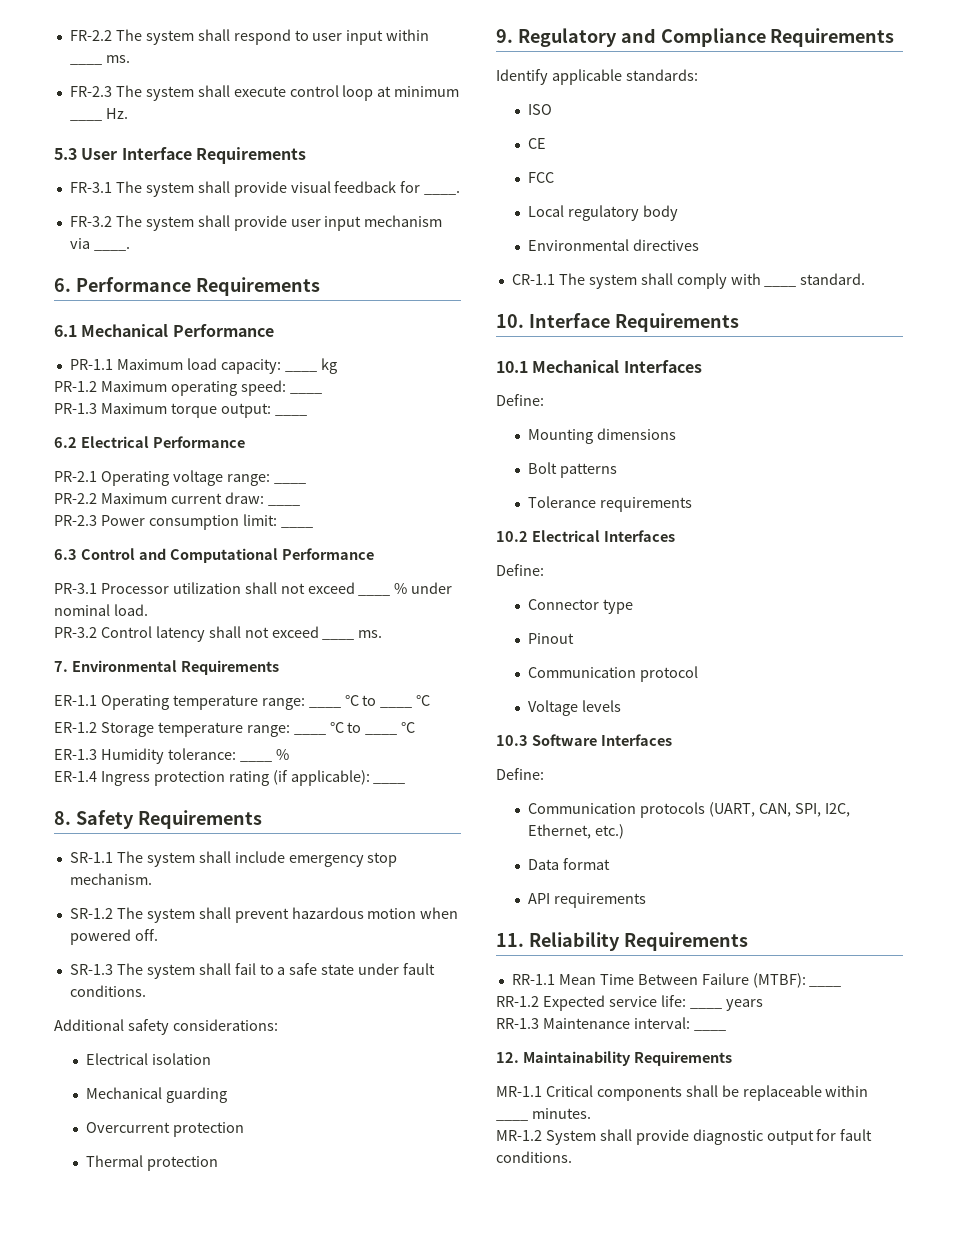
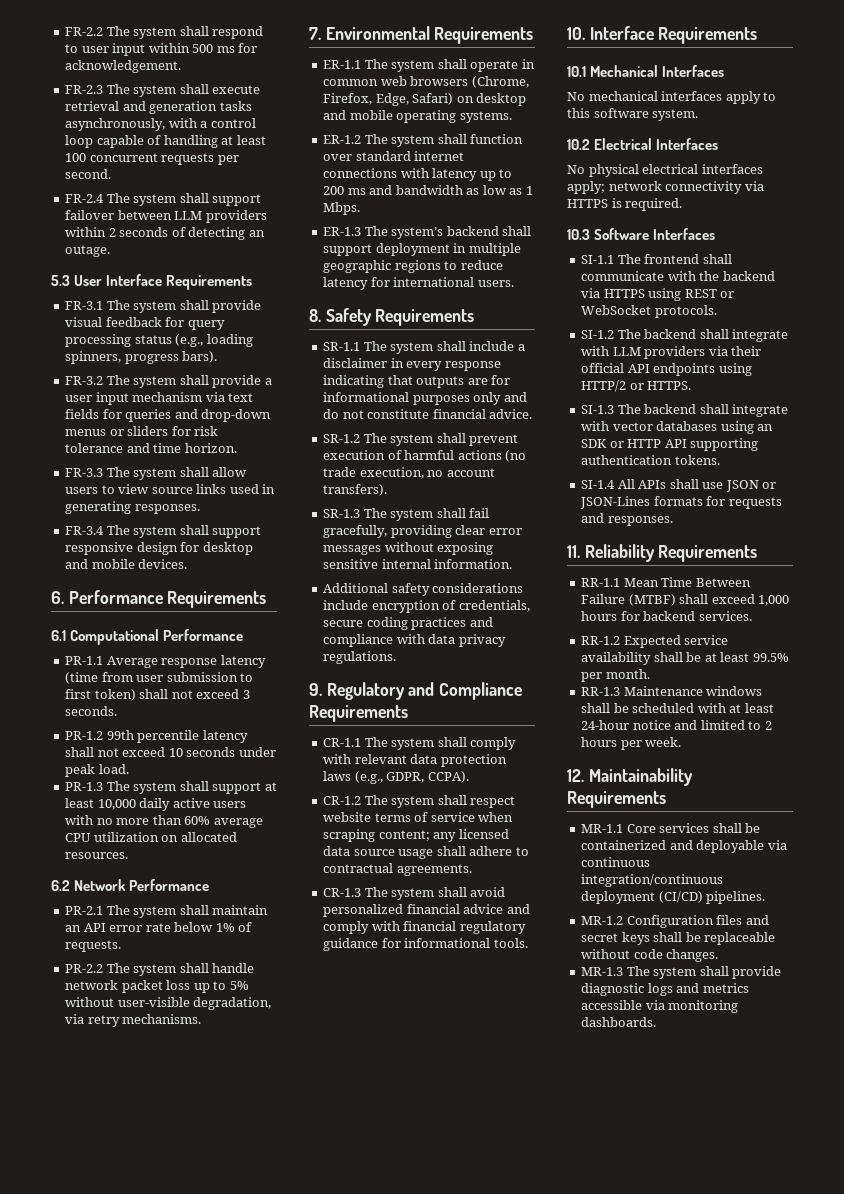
[69,63,102,65] [105,55,130,63] ____ ms. -> [192,43,258,53] [65,60,182,73] 500 ms for acknowledgement.
[289,85,460,101] [69,119,102,121] [105,108,128,119] control loop at minimum ____ Hz. -> [65,101,252,114] [65,118,256,131] [65,135,266,148] [65,153,239,165] [65,169,112,179] [65,193,262,206] [65,210,267,223] [65,227,265,240] [65,245,111,257] retrieval and generation tasks asynchronously, with a control loop capable of handling at least 100 concurrent requests per second. // FR-2.4 The system shall support failover between LLM providers within 2 seconds of detecting an outage.
[424,191,461,195] ____. -> [187,320,225,330] [65,334,253,347] [65,351,218,364] query processing status (e.g., loading spinners, progress bars).
(287, 223) none -> [264,378,272,385] a
[93,247,130,251] ____. -> [228,393,254,402] [65,409,272,422] [65,426,219,436] [65,443,237,453] [65,467,248,480] [65,484,276,494] [65,501,200,514] [65,525,262,538] [65,542,253,555] [65,559,188,569] text fields for queries and drop-down menus or sliders for risk tolerance and time horizon. // FR-3.3 The system shall allow users to view source links used in generating responses. // FR-3.4 The system shall support responsive design for desktop and mobile devices.
[81,324,169,337] Mechanical -> [70,629,160,645] Computational
[116,358,337,374] [54,380,322,396] [54,403,307,418] [54,436,245,448] [54,470,306,486] [54,492,264,504] [267,504,300,506] [54,514,277,530] [280,526,313,528] [54,548,374,563] [54,582,355,594] [358,594,391,596] [394,582,453,594] [54,604,148,616] [54,626,319,642] [322,638,355,640] [358,630,383,638] [54,660,279,675] [54,695,341,710] [344,695,377,706] [380,706,413,708] [416,695,431,706] [54,722,326,737] [329,722,362,733] [365,733,398,735] [401,722,416,733] [54,748,236,764] [239,760,272,762] [275,749,289,760] [54,770,406,786] Maximum load capacity: ____ kg // PR-1.2 Maximum operating speed: ____ // PR-1.3 Maximum torque output: ____ // 6.2 Electrical Performance // PR-2.1 Operating voltage range: ____ // PR-2.2 Maximum current draw: ____ // PR-2.3 Power consumption limit: ____ // 6.3 Control and Computational Performance // PR-3.1 Processor utilization shall not exceed ____ % under nominal load. // PR-3.2 Control latency shall not exceed ____ ms. // 7. Environmental Requirements // ER-1.1 Operating temperature range: ____ °C to ____ °C // ER-1.2 Storage temperature range: ____ °C to ____ °C // ER-1.3 Humidity tolerance: ____ % // ER-1.4 Ingress protection rating (if applicable): ____ -> [106,655,266,668] [65,672,254,684] [65,689,250,701] [65,706,118,716] [65,730,248,743] [65,747,276,757] [65,764,129,777] [65,781,277,794] [65,798,247,811] [65,815,263,828] [65,832,237,842] [65,852,129,859] [51,879,210,891] [65,905,269,918] [65,922,253,932] [65,940,122,952] [65,963,255,976] [65,980,249,993] [65,997,272,1010] [65,1014,202,1027] [309,26,534,44] [323,59,535,72] [323,76,529,88] [323,93,527,106] [323,110,512,123] [323,134,524,147] [323,151,465,161] [323,168,513,181] [323,185,533,195] [323,202,361,215] [323,226,532,239] [323,243,521,256] [323,260,503,273] [323,277,514,290] Average response latency (time from user submission to first token) shall not exceed 3 seconds. // PR-1.2 99th percentile latency shall not exceed 10 seconds under peak load. // PR-1.3 The system shall support at least 10,000 daily active users with no more than 60% average CPU utilization on allocated resources. // 6.2 Network Performance // PR-2.1 The system shall maintain an API error rate below 1% of requests. // PR-2.2 The system shall handle network packet loss up to 5% without user-visible degradation, via retry mechanisms. // 7. Environmental Requirements // ER-1.1 The system shall operate in common web browsers (Chrome, Firefox, Edge, Safari) on desktop and mobile operating systems. // ER-1.2 The system shall function over standard internet connections with latency up to 200 ms and bandwidth as low as 1 Mbps. // ER-1.3 The system’s backend shall support deployment in multiple geographic regions to reduce latency for international users.
[288,852,398,867] [69,873,152,885] emergency stop mechanism. -> [517,344,525,351] [323,358,501,371] [323,375,511,388] [323,392,527,405] [323,409,533,419] a disclaimer in every response indicating that outputs are for informational purposes only and do not constitute financial advice.
[291,907,459,919] [69,929,158,945] hazardous motion when powered off. -> [323,450,527,462] [323,467,495,479] [323,484,388,496] execution of harmful actions (no trade execution, no account transfers).
[259,963,436,975] [69,985,146,997] [54,1019,278,1035] [86,1053,212,1065] [86,1087,228,1103] [86,1122,245,1137] [86,1155,219,1171] to a safe state under fault conditions. // Additional safety considerations: // Electrical isolation // Mechanical guarding // Overcurrent protection // Thermal protection -> [323,525,522,538] [323,542,494,555] [323,559,513,569] [323,583,524,596] [323,600,530,613] [323,617,493,630] [323,634,506,647] [323,651,397,664] gracefully, providing clear error messages without exposing sensitive internal information. // Additional safety considerations include encryption of credentials, secure coding practices and compliance with data privacy regulations.
[496,69,698,85] [528,104,553,115] [528,138,547,149] [528,172,555,183] [528,205,679,221] [528,239,700,251] // Identify applicable standards: // ISO // CE // FCC // Local regulatory body // Environmental directives -> (408, 713) none
[764,285,797,287] [800,273,866,285] ____ standard. -> [354,754,507,767] [323,771,469,784] [323,795,516,808] [323,812,514,822] [323,829,509,842] [323,846,529,859] [323,863,472,876] [323,887,506,900] [323,904,530,917] [323,921,526,934] [323,938,528,951] relevant data protection laws (e.g., GDPR, CCPA). // CR-1.2 The system shall respect website terms of service when scraping content; any licensed data source usage shall adhere to contractual agreements. // CR-1.3 The system shall avoid personalized financial advice and comply with financial regulatory guidance for informational tools.
[496,394,544,406] [528,428,677,444] [528,462,618,478] [528,496,693,512] [496,530,675,542] [496,564,544,576] [528,599,634,614] [528,633,575,644] [528,666,699,682] [528,700,622,716] [496,734,672,746] [496,768,544,780] [528,802,850,818] [528,824,625,839] [528,858,611,870] [528,893,647,908] Define: // Mounting dimensions // Bolt patterns // Tolerance requirements // 10.2 Electrical Interfaces // Define: // Connector type // Pinout // Communication protocol // Voltage levels // 10.3 Software Interfaces // Define: // Communication protocols (UART, CAN, SPI, I2C, Ethernet, etc.) // Data format // API requirements -> [567,91,777,104] [567,108,699,121] [567,138,719,150] [567,164,763,177] [567,181,764,194] [567,198,683,211] [567,228,716,240] [581,254,732,264] [581,271,775,281] [581,288,735,301] [581,305,717,318] [581,329,789,342] [581,346,762,359] [581,363,752,376] [581,380,692,392] [581,404,789,417] [581,421,774,434] [581,438,759,451] [581,455,720,465] [581,479,777,492] [580,496,782,509] [581,513,673,526] No mechanical interfaces apply to this software system. // 10.2 Electrical Interfaces // No physical electrical interfaces apply; network connectivity via HTTPS is required. // 10.3 Software Interfaces // SI-1.1 The frontend shall communicate with the backend via HTTPS using REST or WebSocket protocols. // SI-1.2 The backend shall integrate with LLM providers via their official API endpoints using HTTP/2 or HTTPS. // SI-1.3 The backend shall integrate with vector databases using an SDK or HTTP API supporting authentication tokens. // SI-1.4 All APIs shall use JSON or JSON-Lines formats for requests and responses.
[752,973,842,988] [496,995,686,1011] [689,999,763,1011] [496,1017,690,1029] [693,1029,726,1031] [496,1051,732,1066] [496,1085,869,1101] [496,1119,528,1121] [531,1108,591,1119] [496,1129,873,1145] [496,1151,572,1163] (MTBF): ____ // RR-1.2 Expected service life: ____ years // RR-1.3 Maintenance interval: ____ // 12. Maintainability Requirements // MR-1.1 Critical components shall be replaceable within ____ minutes. // MR-1.2 System shall provide diagnostic output for fault conditions. -> [628,594,790,606] [581,611,752,621] [581,635,729,648] [581,652,789,665] [581,669,650,682] [581,686,763,696] [581,703,774,713] [581,720,772,730] [581,737,682,750] [567,768,693,786] [567,791,666,808] [581,823,761,833] [581,840,787,853] [581,857,651,867] [581,874,724,887] [581,891,766,904] [581,915,769,928] [581,932,776,945] [581,949,719,962] [581,966,782,979] [581,983,749,996] [581,1000,739,1013] [581,1017,657,1027] (MTBF) shall exceed 1,000 hours for backend services. // RR-1.2 Expected service availability shall be at least 99.5% per month. // RR-1.3 Maintenance windows shall be scheduled with at least 24-hour notice and limited to 2 hours per week. // 12. Maintainability Requirements // MR-1.1 Core services shall be containerized and deployable via continuous integration/continuous deployment (CI/CD) pipelines. // MR-1.2 Configuration files and secret keys shall be replaceable without code changes. // MR-1.3 The system shall provide diagnostic logs and metrics accessible via monitoring dashboards.

